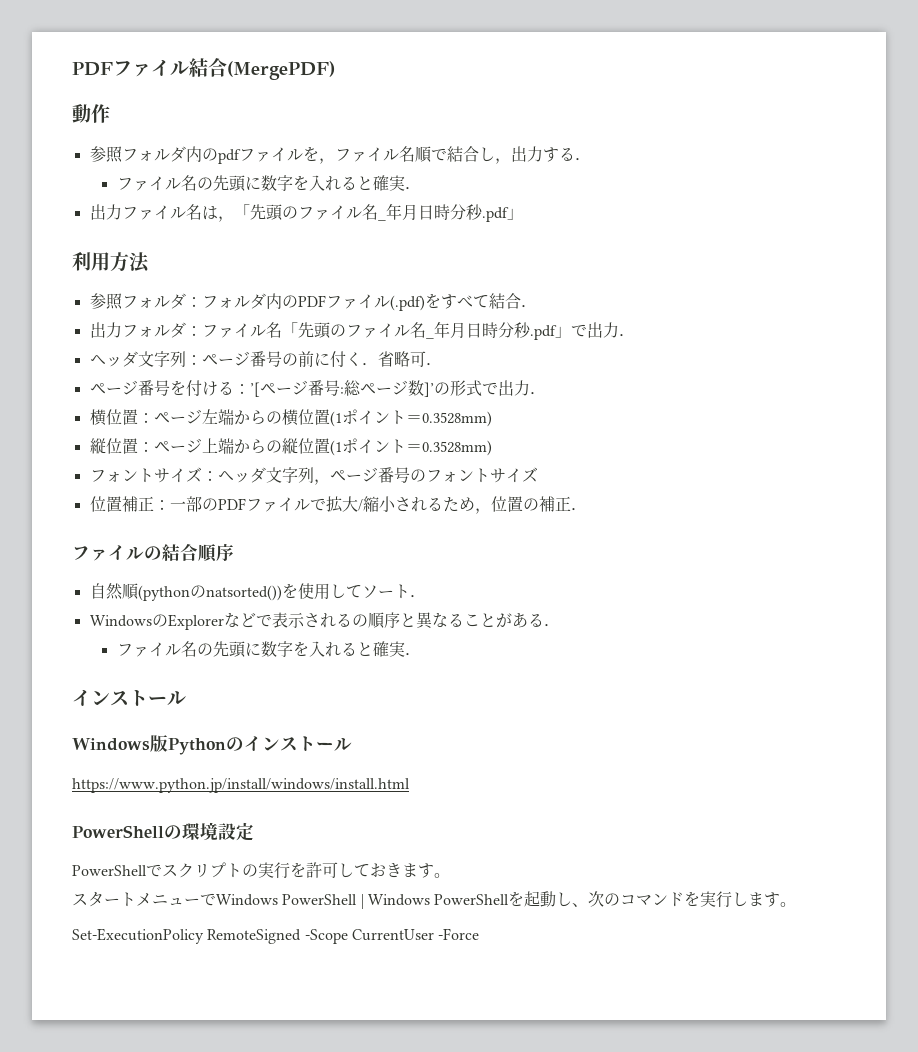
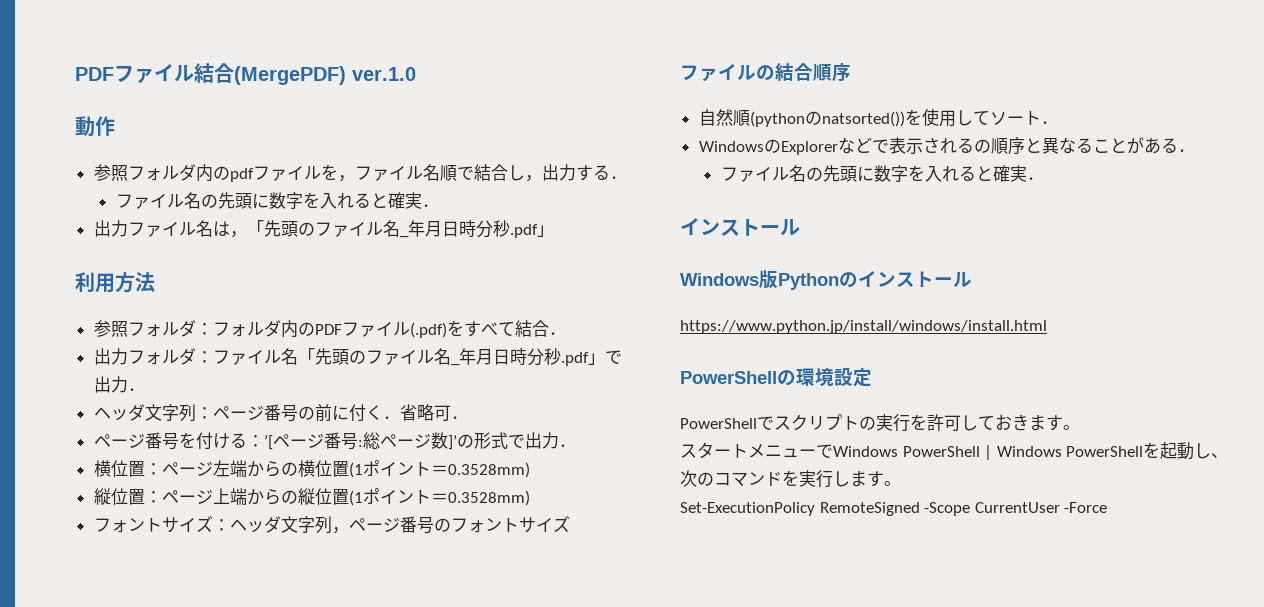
(335, 70) none -> [352,67,416,81] ver.1.0
[89,496,587,514] // 位置補正：一部のPDFファイルで拡大/縮小されるため，位置の補正． -> (570, 524) none

